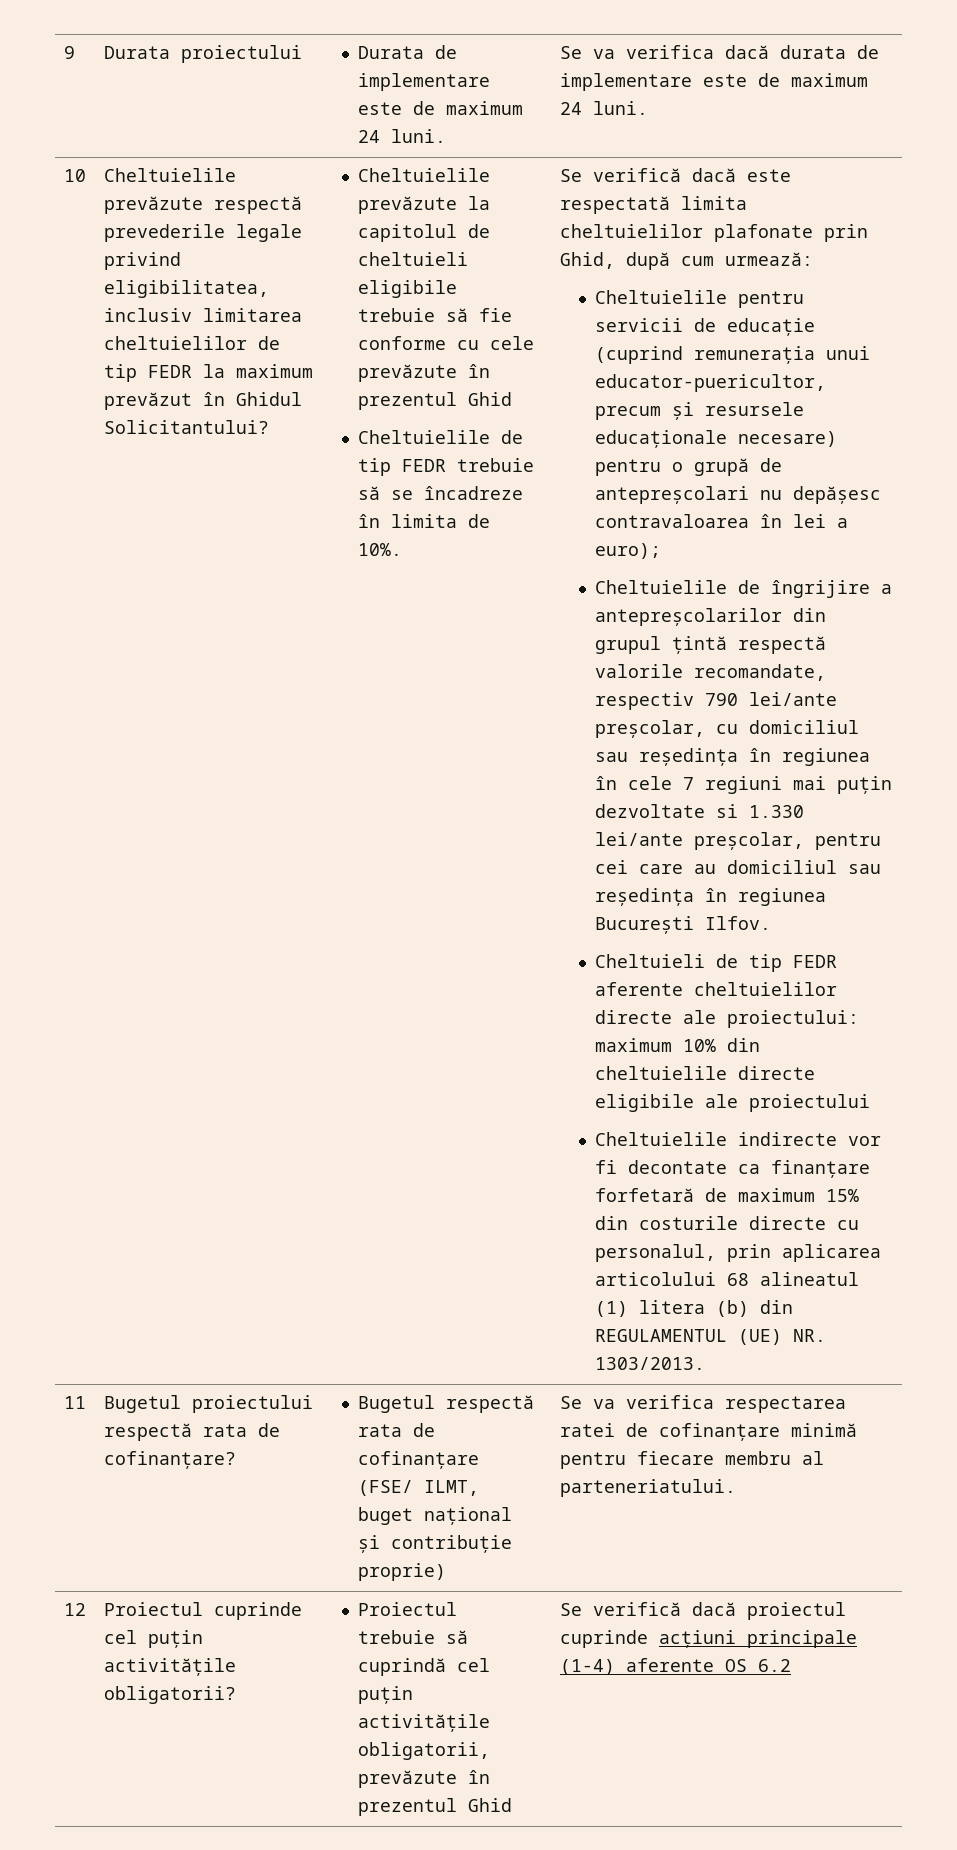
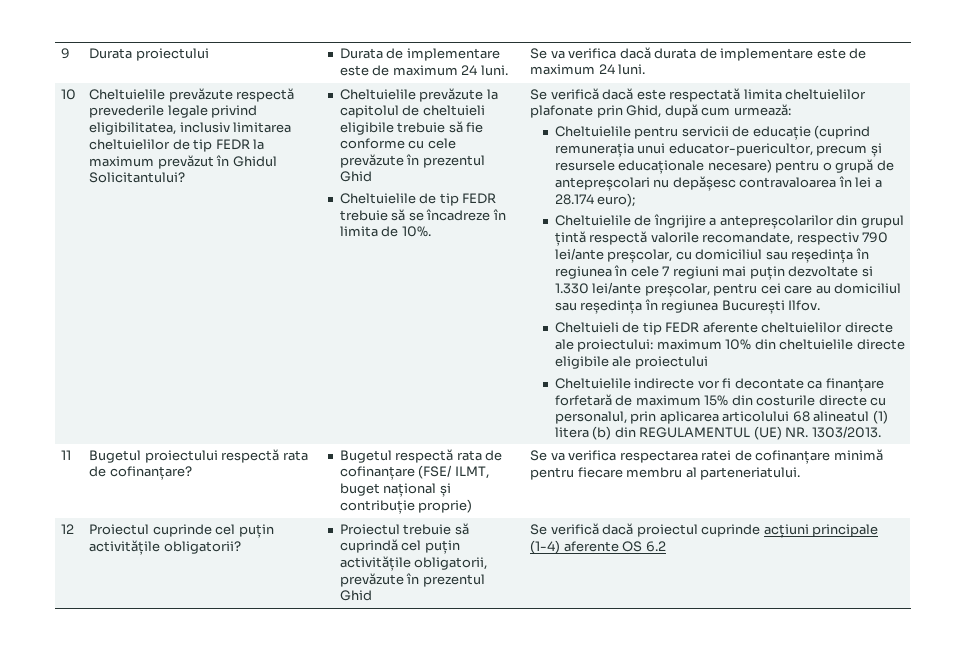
(849, 523) none -> [554,194,594,205] 28.174

